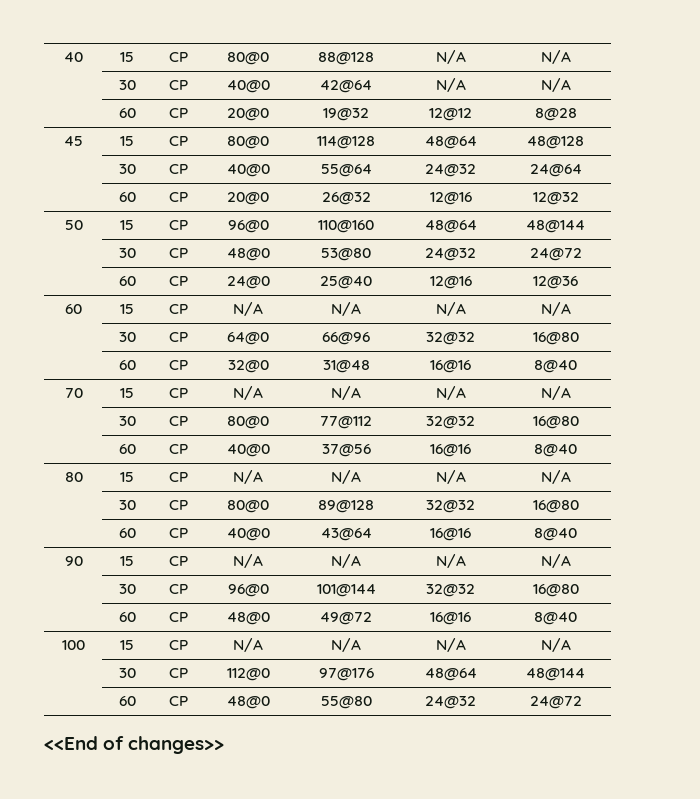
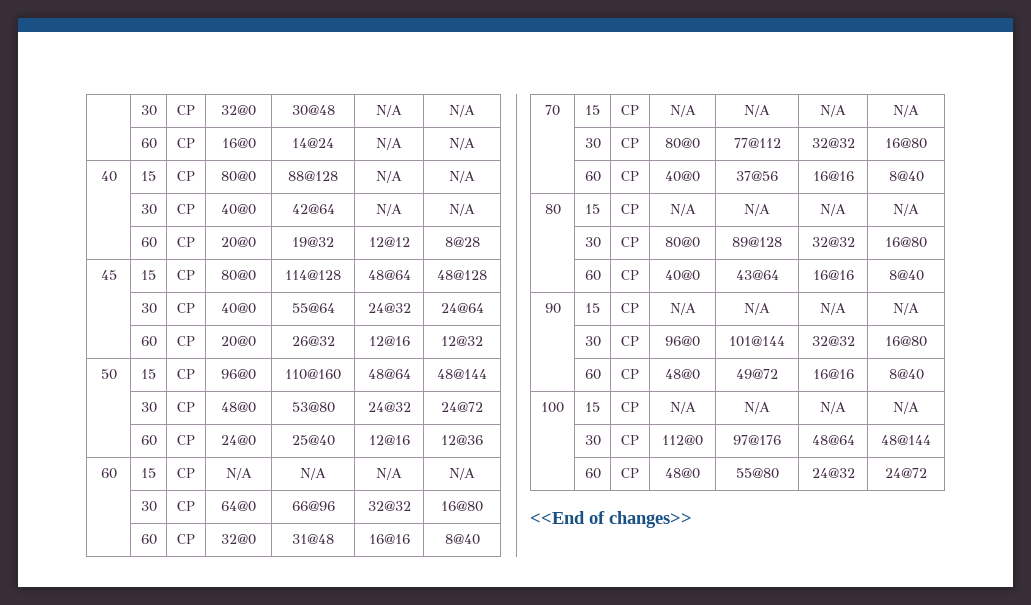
(64, 57) none -> [140,105,157,116] [177,105,195,115] [221,105,256,116] [291,105,335,116] [376,105,402,117] [449,105,475,117] [140,138,157,149] [177,138,195,148] [221,138,256,149] [292,138,334,148] [376,138,402,150] [449,138,475,150] | 30 | CP | 32@0 | 30@48 | N/A | N/A // | 60 | CP | 16@0 | 14@24 | N/A | N/A //

